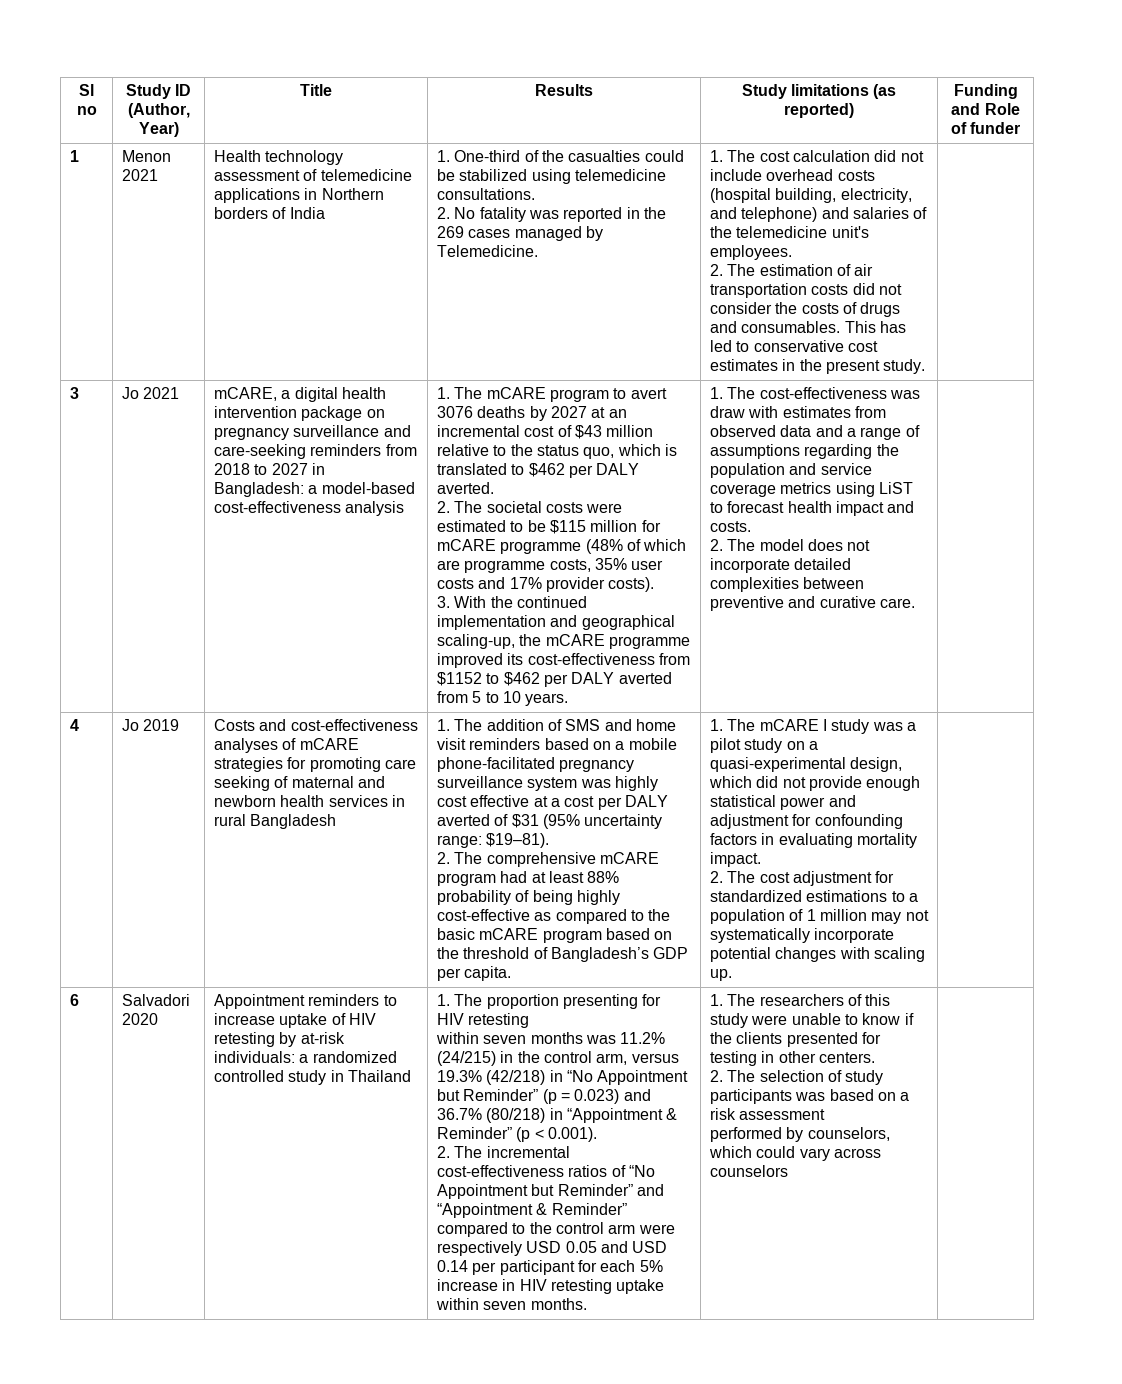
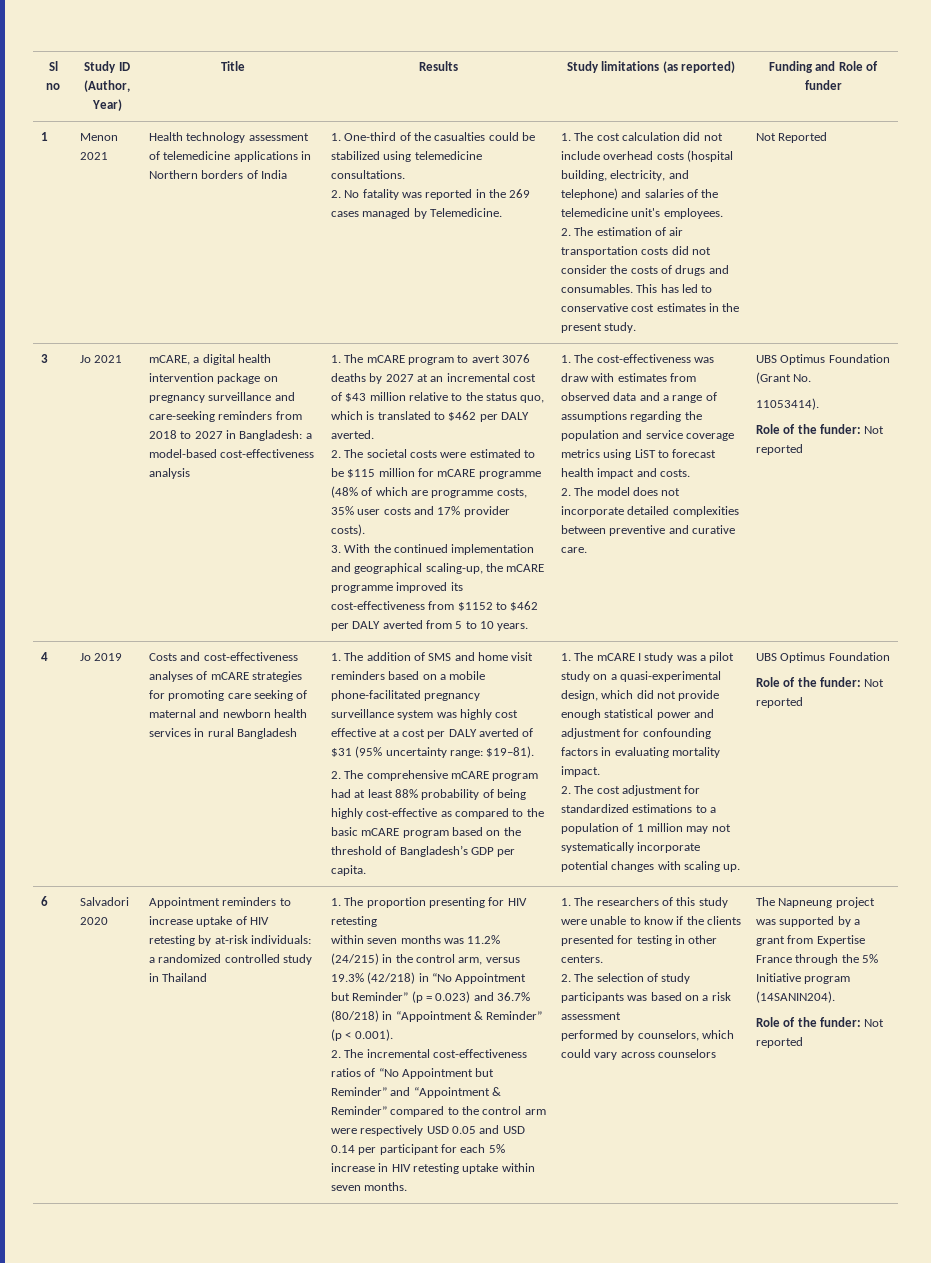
(926, 366) none -> [755,132,828,143] Not Reported
(916, 603) none -> [755,354,890,365] [755,372,812,384] [755,398,819,410] [755,424,885,434] [755,444,803,455] UBS Optimus Foundation (Grant No. // 11053414). // Role of the funder: Not reported
(733, 975) none -> [755,652,890,663] [755,677,885,687] [755,697,803,708] UBS Optimus Foundation // Role of the funder: Not reported
(789, 1171) none -> [755,897,875,908] [755,916,860,927] [755,935,865,946] [755,954,878,965] [755,973,851,984] [755,991,835,1003] [755,1017,885,1027] [755,1037,803,1048] The Napneung project was supported by a grant from Expertise France through the 5% Initiative program (14SANIN204). // Role of the funder: Not reported

